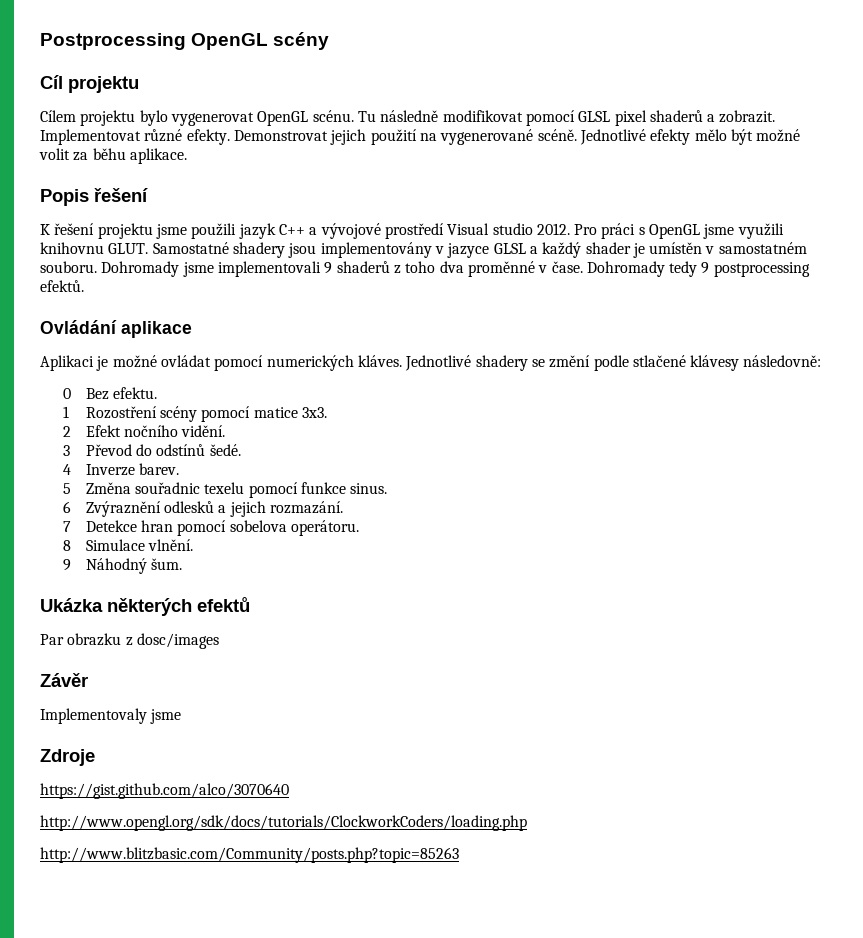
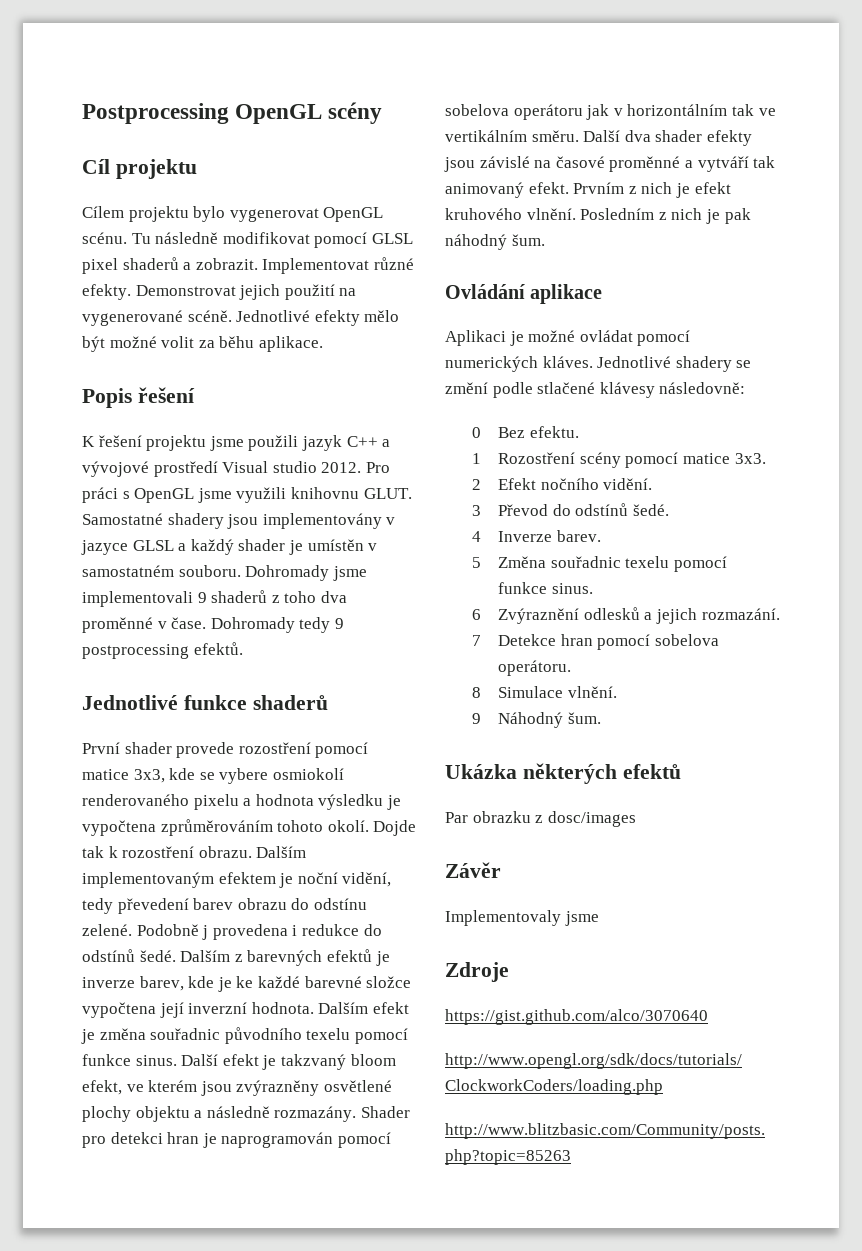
(84, 286) none -> [82,695,328,710] [82,742,369,758] [82,768,344,784] [82,794,401,810] [82,819,417,836] [82,846,307,858] [82,872,392,888] [82,898,367,914] [82,924,382,940] [82,949,390,966] [82,976,412,992] [82,1002,409,1018] [81,1027,408,1044] [82,1054,396,1070] [82,1080,392,1096] [82,1106,410,1122] [82,1132,391,1148] [445,104,776,120] [445,130,752,146] [444,156,776,172] [445,182,731,198] [445,208,751,224] [445,234,545,250] // Jednotlivé funkce shaderů // První shader provede rozostření pomocí matice 3x3, kde se vybere osmiokolí renderovaného pixelu a hodnota výsledku je vypočtena zprůměrováním tohoto okolí. Dojde tak k rozostření obrazu. Dalším implementovaným efektem je noční vidění, tedy převedení barev obrazu do odstínu zelené. Podobně j provedena i redukce do odstínů šedé. Dalším z barevných efektů je inverze barev, kde je ke každé barevné složce vypočtena její inverzní hodnota. Dalším efekt je změna souřadnic původního texelu pomocí funkce sinus. Další efekt je takzvaný bloom efekt, ve kterém jsou zvýrazněny osvětlené plochy objektu a následně rozmazány. Shader pro detekci hran je naprogramován pomocí sobelova operátoru jak v horizontálním tak ve vertikálním směru. Další dva shader efekty jsou závislé na časové proměnné a vytváří tak animovaný efekt. Prvním z nich je efekt kruhového vlnění. Posledním z nich je pak náhodný šum.

